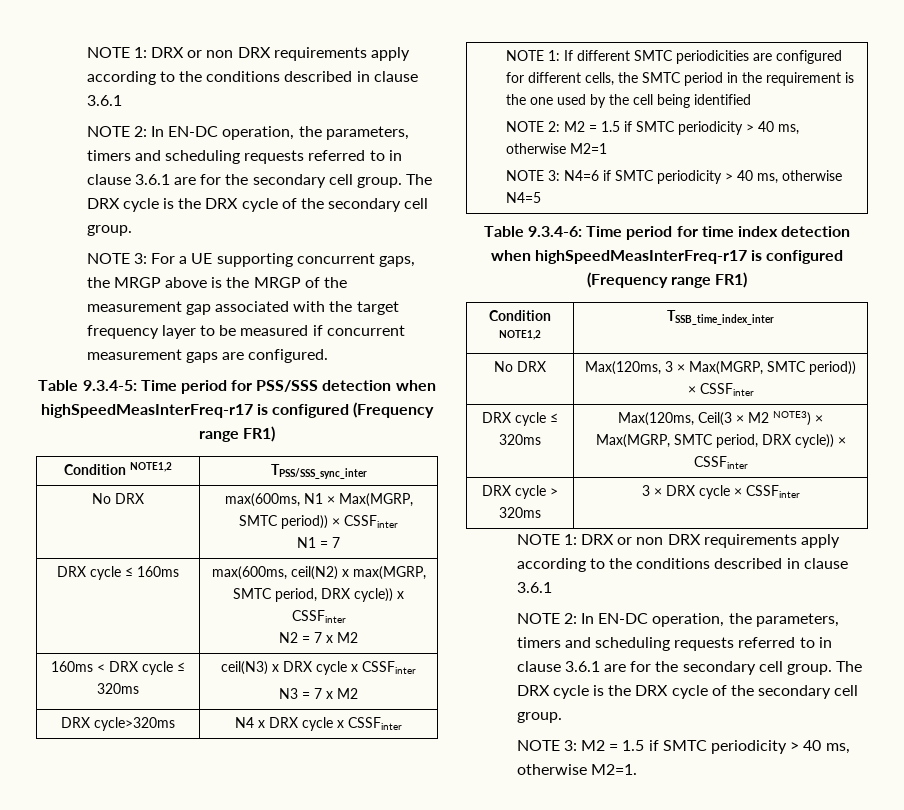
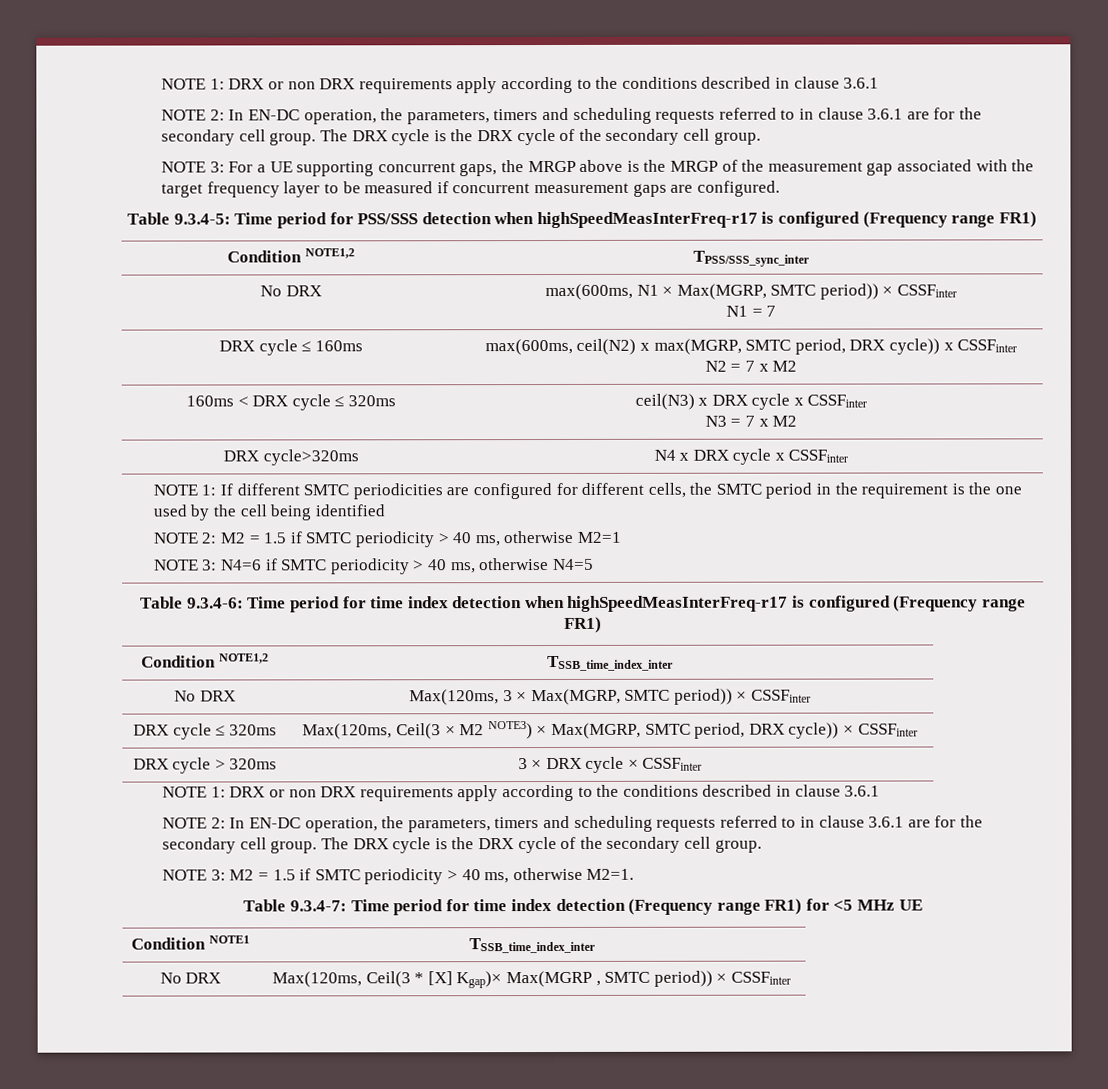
(637, 769) none -> [243,898,923,916] [131,935,250,950] [468,937,596,954] [159,972,222,984] [272,970,791,989] // Table 9.3.4-7: Time period for time index detection (Frequency range FR1) for <5 MHz UE // Condition NOTE1 | TSSB_time_index_inter // No DRX | Max(120ms, Ceil(3 * [X] Kgap)× Max(MGRP , SMTC period)) × CSSFinter

